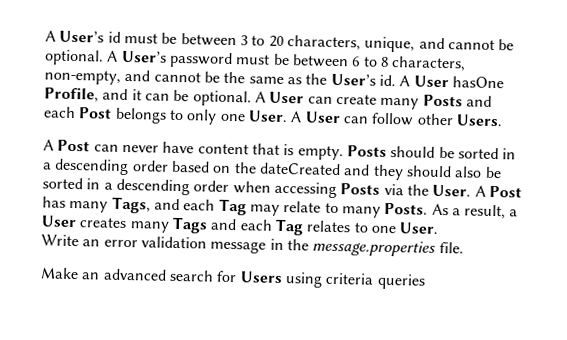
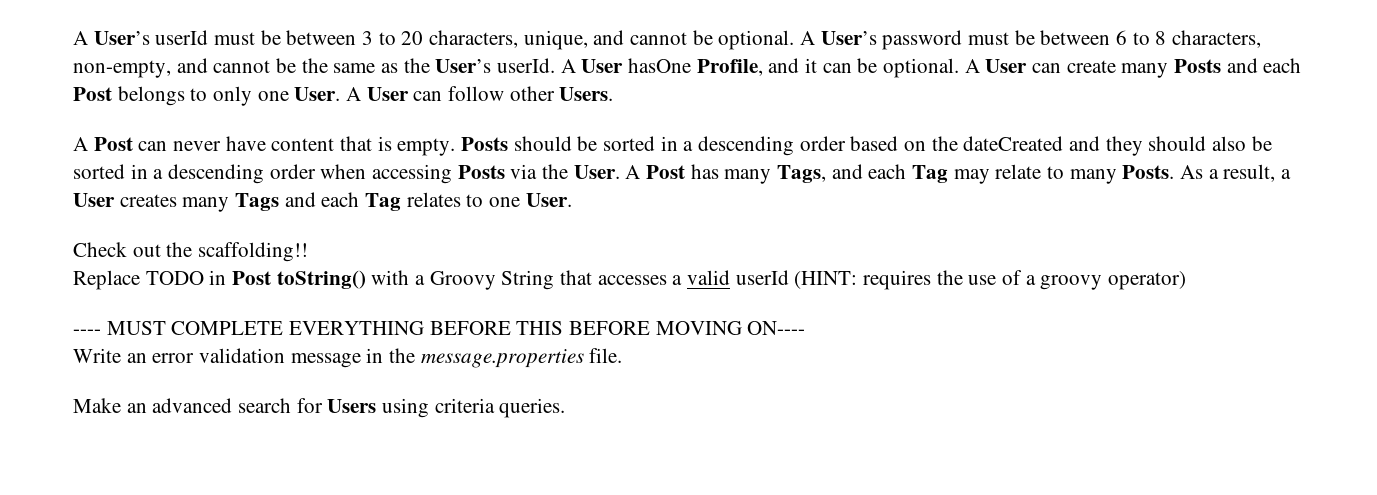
[45,30,121,43] A User’s id -> [73,30,209,45] A User’s userId
[378,74,396,87] id. -> [497,58,556,73] userId.
(440, 228) none -> [73,242,309,262] [73,270,1187,290] [73,321,806,335] // Check out the scaffolding!! // Replace TODO in Post toString() with a Groovy String that accesses a valid userId (HINT: requires the use of a groovy operator) // ---- MUST COMPLETE EVERYTHING BEFORE THIS BEFORE MOVING ON----
[376,273,426,290] queries -> [499,398,566,418] queries.

